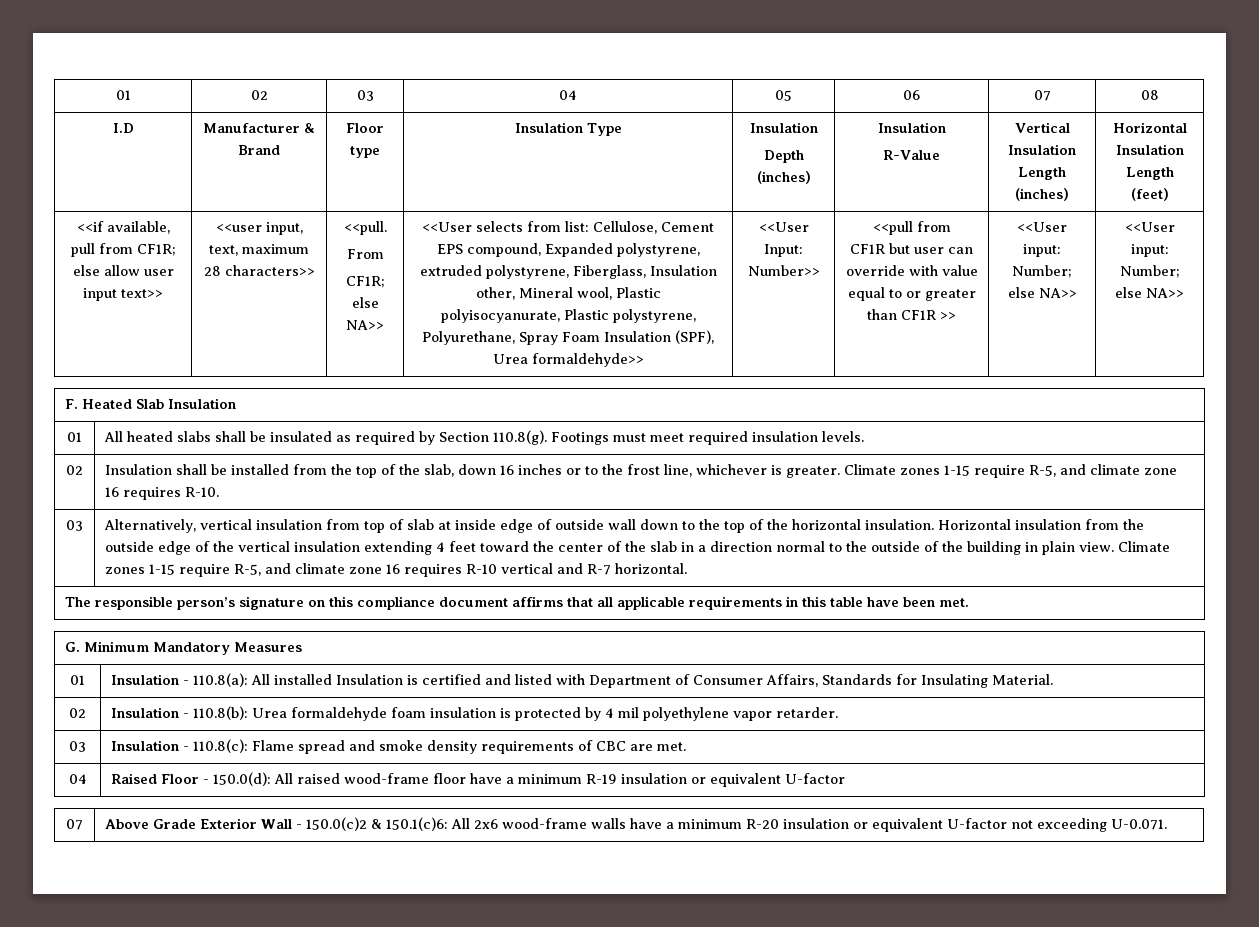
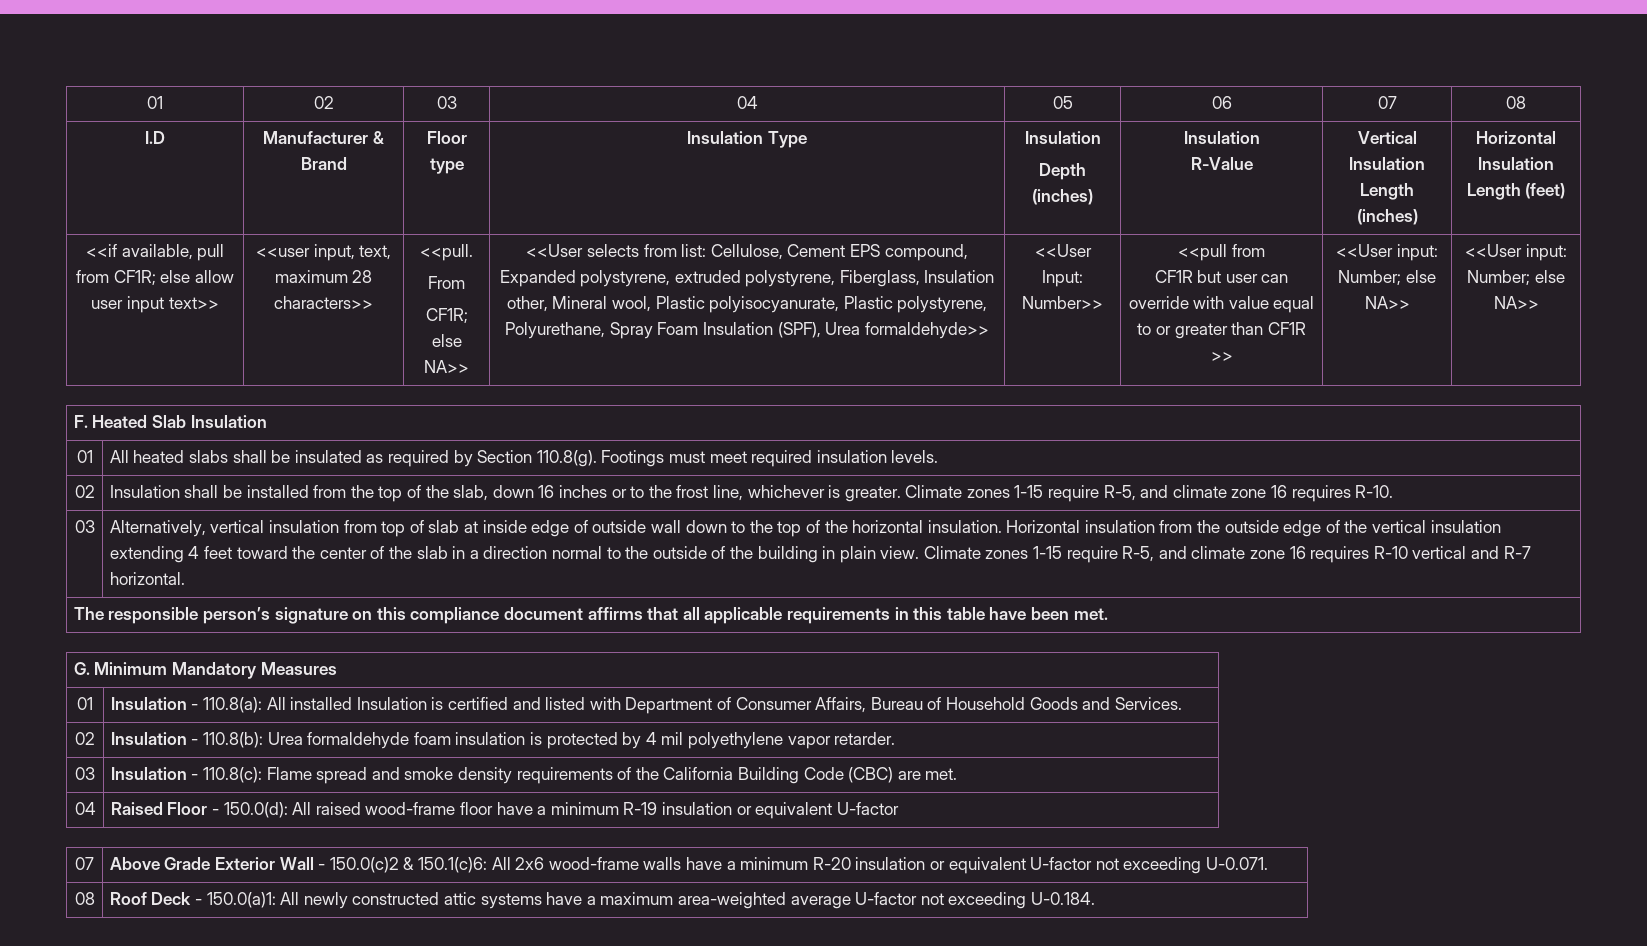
[822,674,1054,688] Standards for Insulating Material. -> [870,697,1182,710] Bureau of Household Goods and Services.
[596,741,627,751] CBC -> [635,767,894,784] the California Building Code (CBC)
(1168, 824) none -> [74,892,95,905] [109,892,1095,909] // 08 | Roof Deck - 150.0(a)1: All newly constructed attic systems have a maximum area-weighted average U-factor not exceeding U-0.184.

